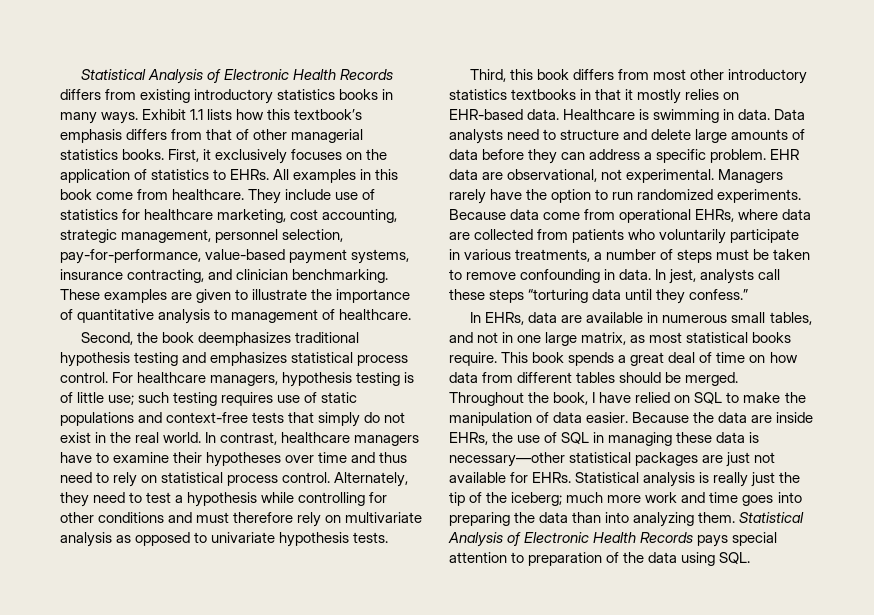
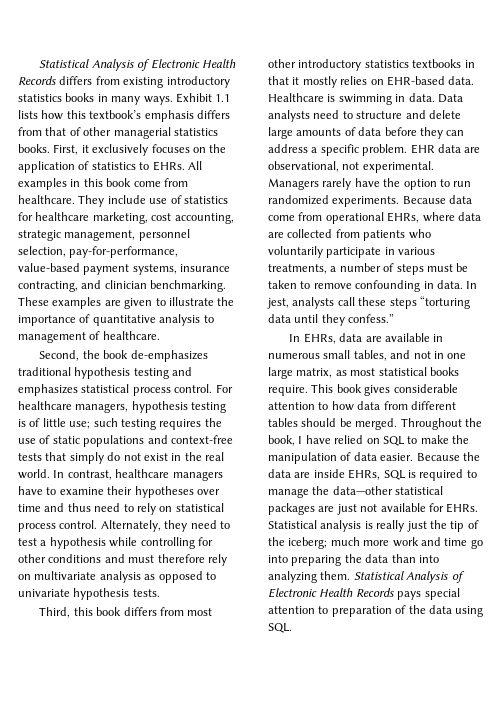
[198,332,292,346] deemphasizes -> [130,350,208,362] de-emphasizes
(274, 399) none -> [204,418,222,427] the
[568,352,766,366] spends a great deal of time on -> [364,384,458,396] [268,402,329,410] gives considerable attention to
[492,432,760,446] [449,452,565,467] the use of SQL in managing these data is necessary—other -> [383,469,477,481] [268,486,393,498] SQL is required to manage the data—other
[742,495,774,506] goes -> [470,539,483,549] go

